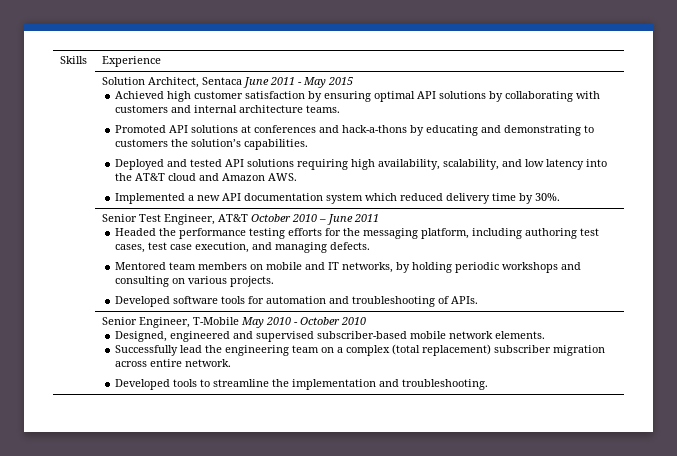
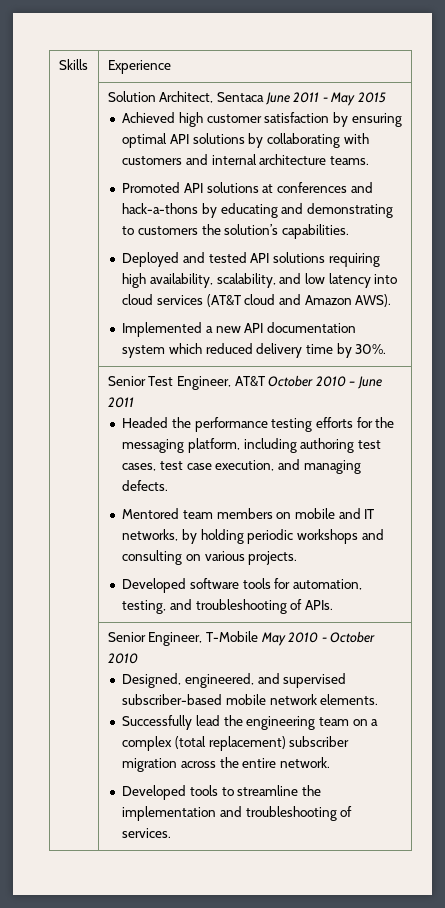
[114,173,165,181] the AT&T -> [122,294,241,307] cloud services (AT&T
[267,173,297,181] AWS. -> [355,294,392,307] AWS).
[265,296,326,304] automation -> [293,579,363,590] [122,600,167,614] automation, testing,
[169,331,230,342] engineered -> [185,673,255,688] engineered,
(147, 364) none -> [219,757,239,768] the
[401,379,488,390] troubleshooting. -> [245,806,353,821] [122,828,172,838] troubleshooting of services.

